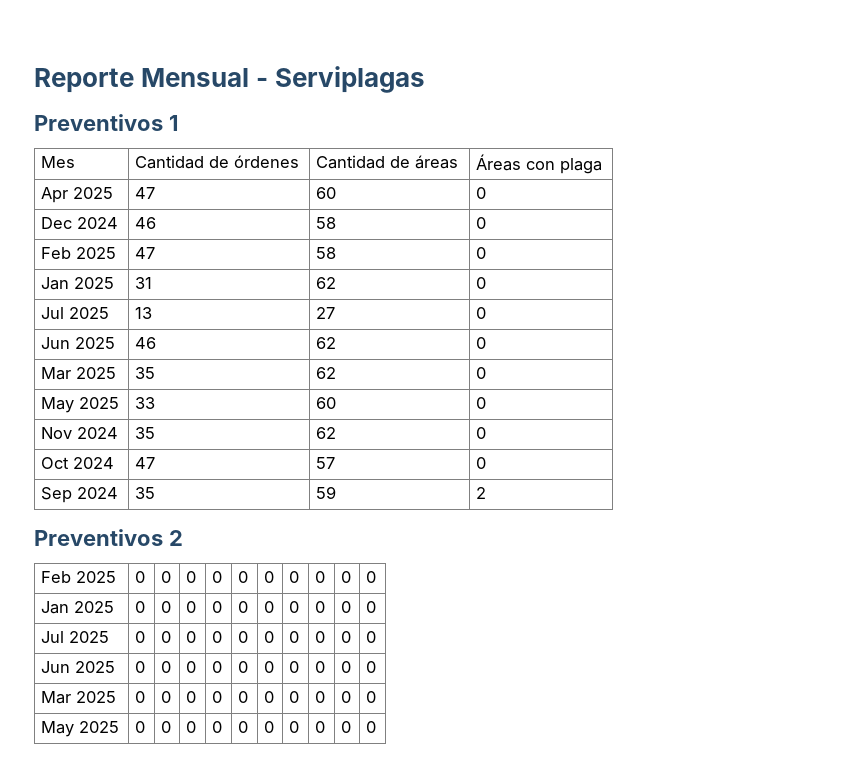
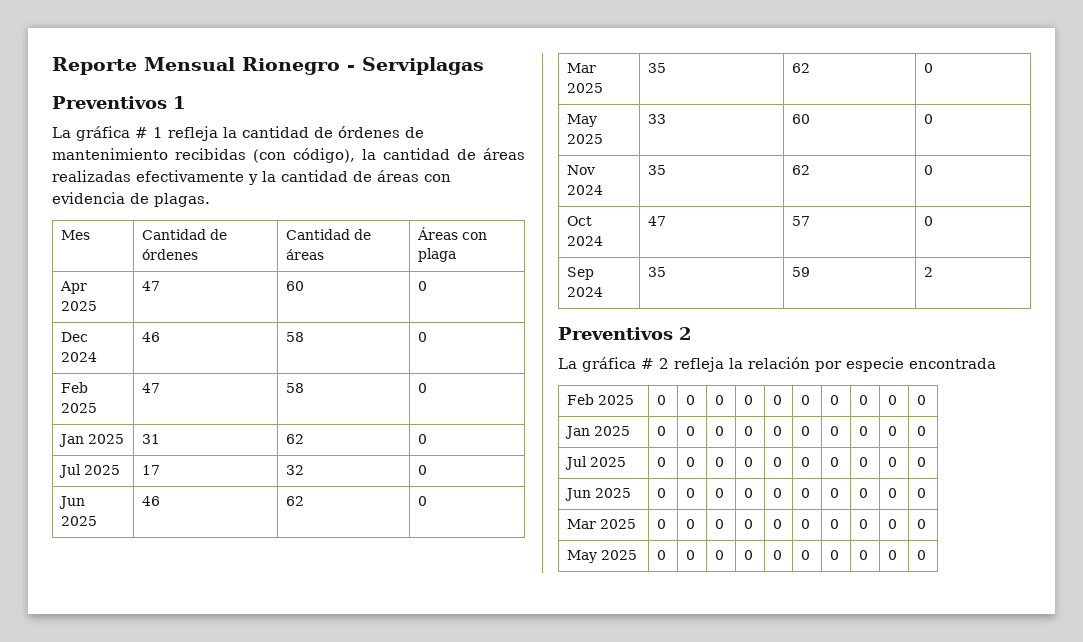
(250, 77) none -> [242,57,340,75] Rionegro
(178, 123) none -> [52,126,424,141] [52,148,525,163] [52,170,451,185] [52,192,210,207] // La gráfica # 1 refleja la cantidad de órdenes de mantenimiento recibidas (con código), la cantidad de áreas realizadas efectivamente y la cantidad de áreas con evidencia de plagas.
[135,307,153,319] [316,307,336,319] 13 | 27 -> [142,465,161,475] [286,465,305,475] 17 | 32
(183, 538) none -> [558,357,996,372] // La gráfica # 2 refleja la relación por especie encontrada

